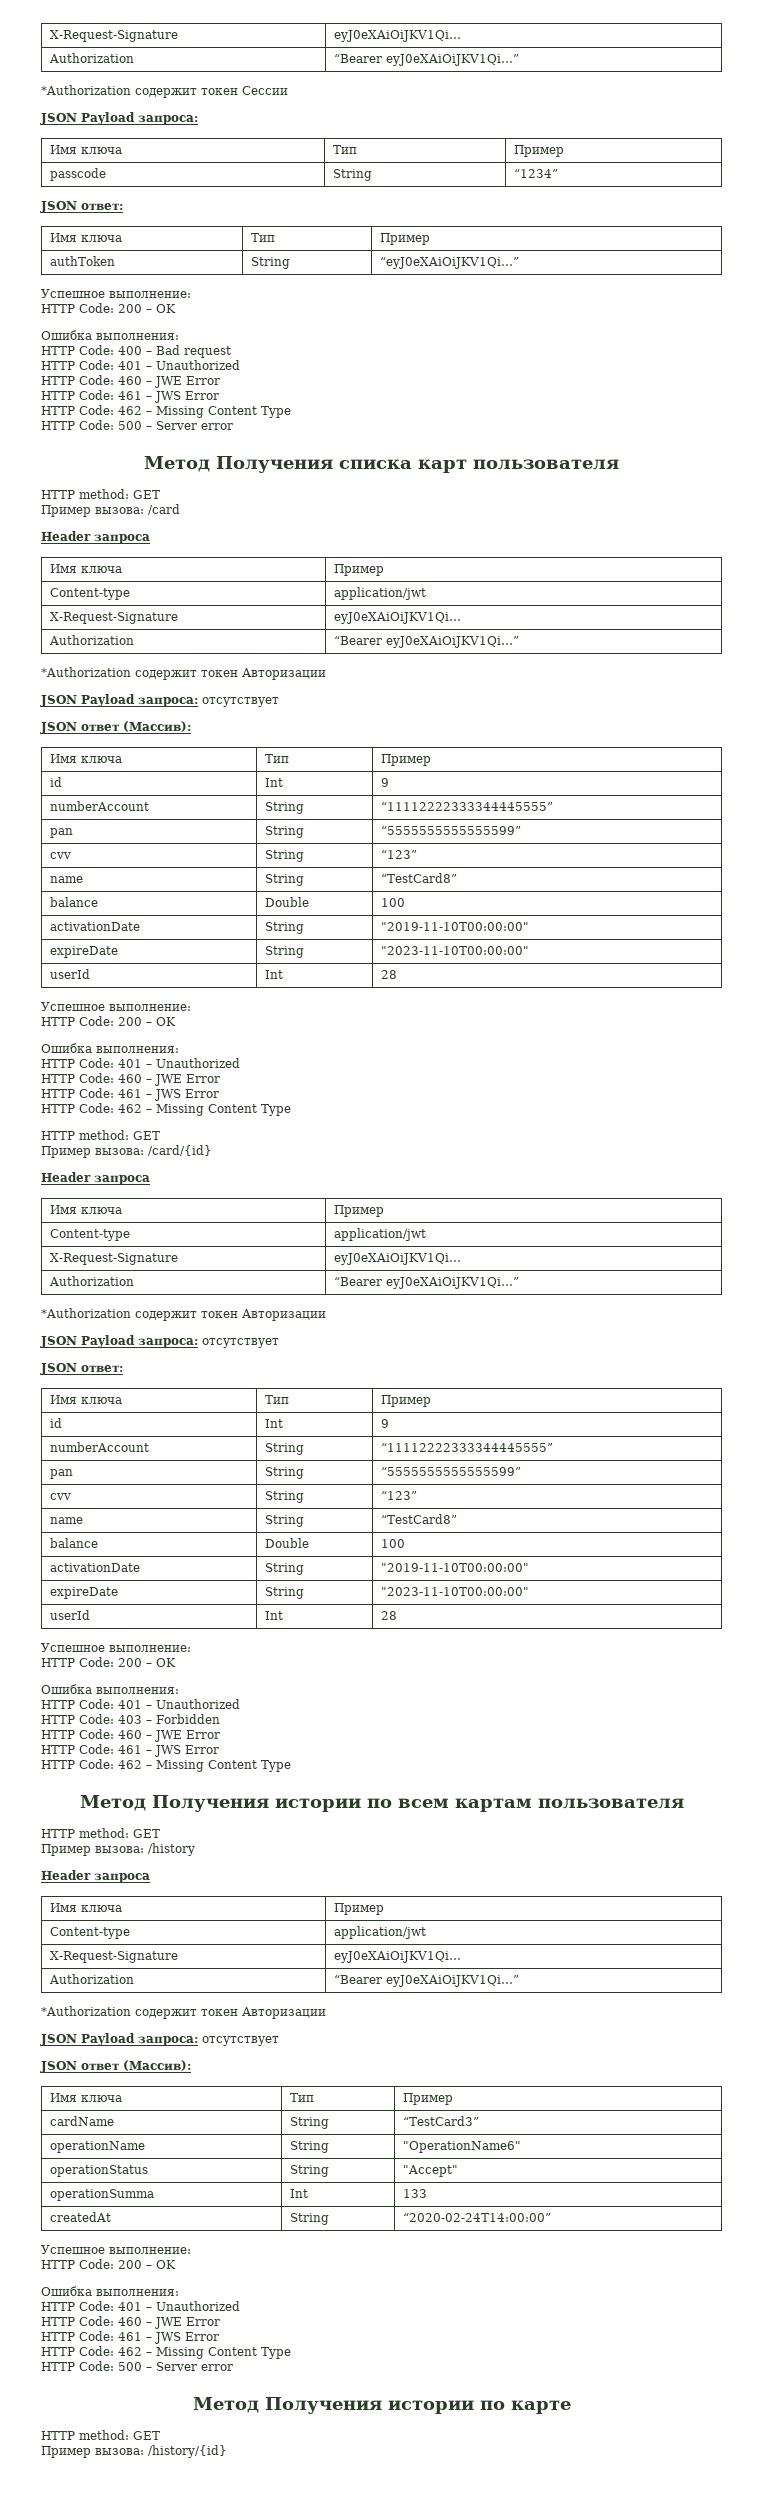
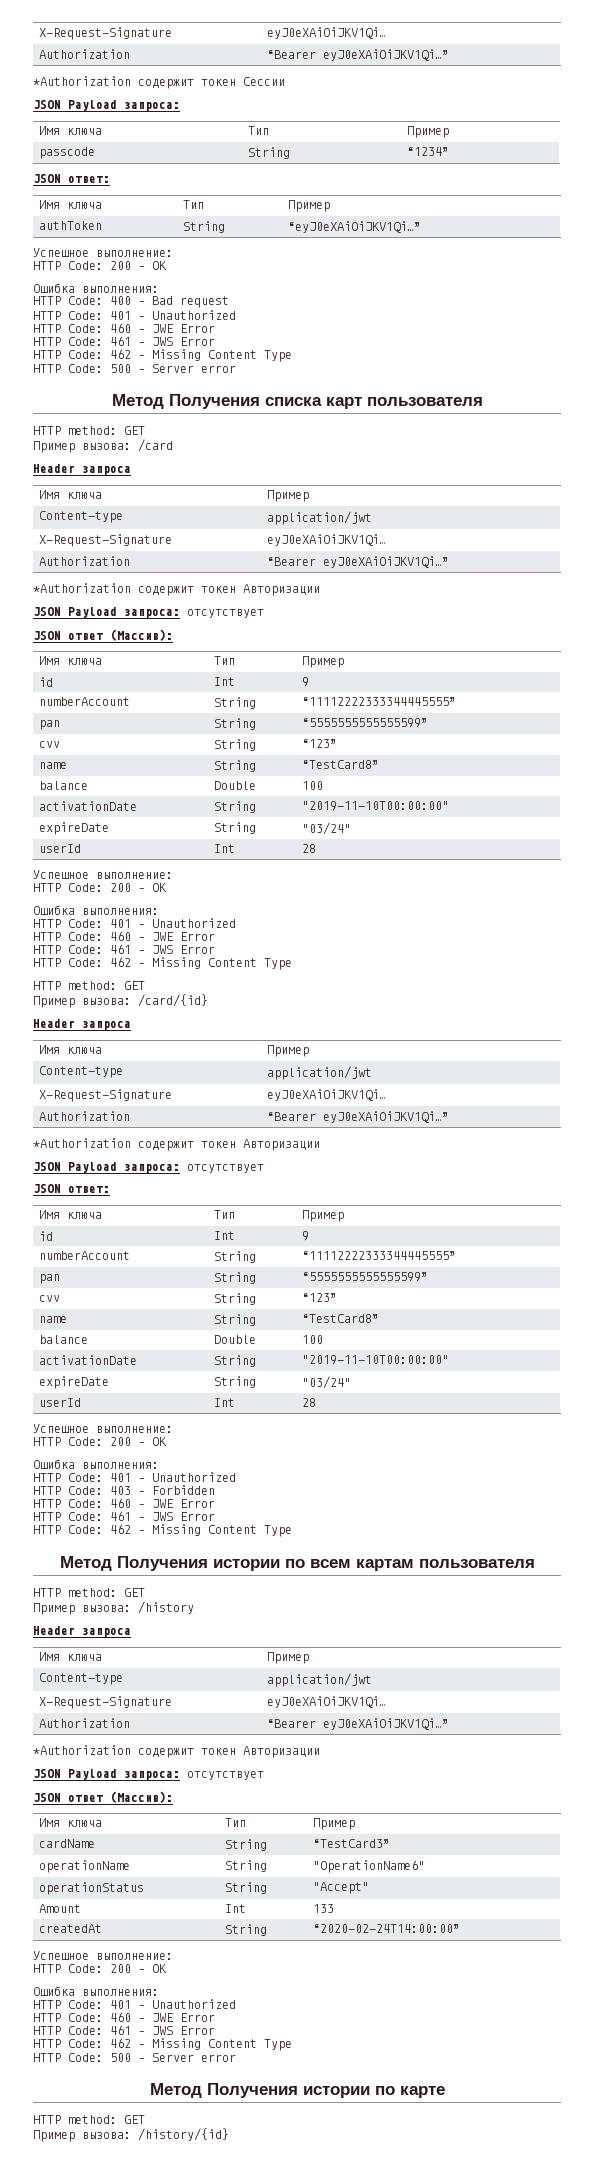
[381,946,530,955] "2023-11-10T00:00:00" -> [302,822,352,835] "03/24"
[381,1587,530,1596] "2023-11-10T00:00:00" -> [302,1376,352,1389] "03/24"
[50,2189,155,2201] operationSumma -> [39,1904,82,1913] Amount

